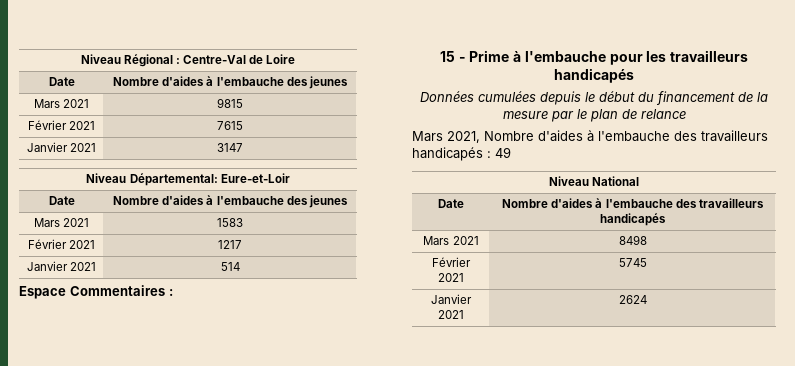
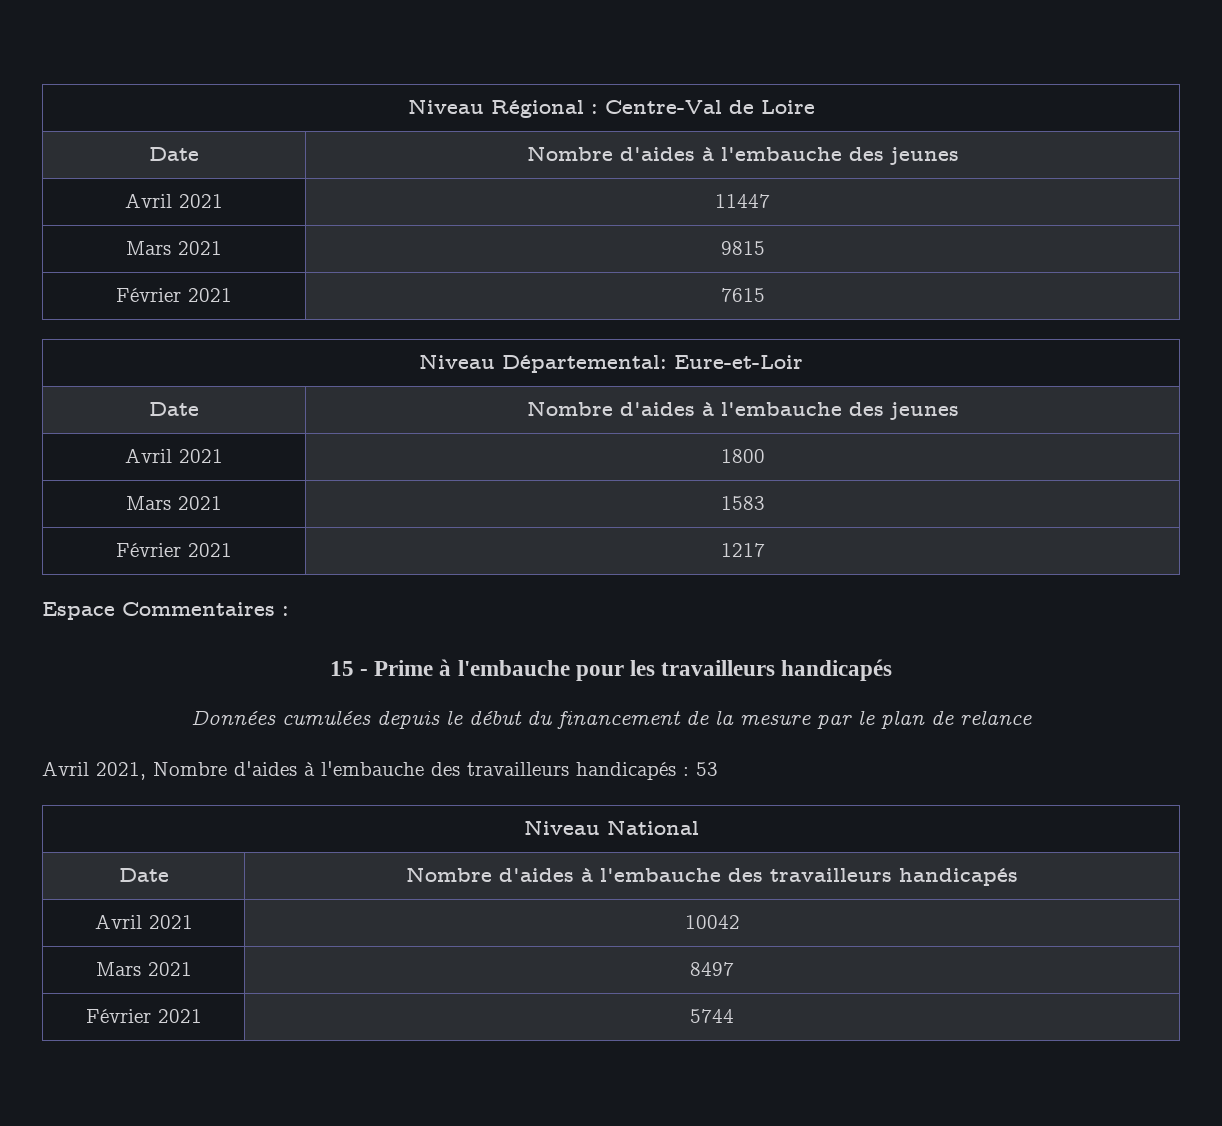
(348, 82) none -> [125,193,223,208] [715,194,770,208] // Avril 2021 | 11447
[26,142,97,152] [217,143,243,152] // Janvier 2021 | 3147 -> (765, 295) none
(348, 201) none -> [125,448,223,463] [720,449,765,463] // Avril 2021 | 1800
[26,261,97,271] [220,262,240,271] // Janvier 2021 | 514 -> (765, 550) none
[412,131,443,142] Mars -> [42,761,89,776] Avril
[495,147,511,158] 49 -> [696,762,718,776] 53
[423,236,479,245] [618,235,647,245] [432,257,471,267] [438,273,464,282] [618,258,647,267] [431,294,472,304] [438,310,464,319] [618,295,647,304] // Mars 2021 | 8498 // Février 2021 | 5745 // Janvier 2021 | 2624 -> [94,914,193,929] [684,915,740,929] [95,962,192,976] [690,962,734,976] [85,1009,202,1023] [690,1009,734,1023] // Avril 2021 | 10042 // Mars 2021 | 8497 // Février 2021 | 5744

